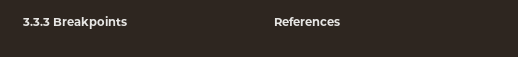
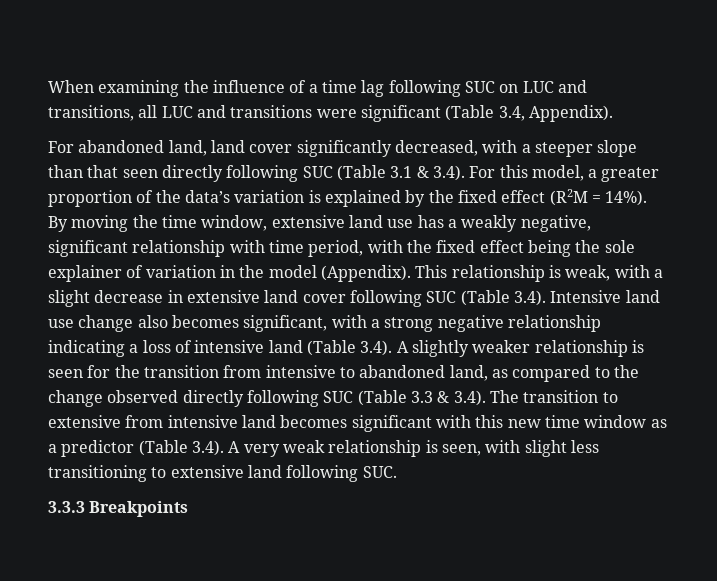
(22, 22) none -> [48,80,587,97] [48,105,613,122] [48,140,638,157] [48,165,660,182] [48,189,648,207] [48,215,591,232] [48,240,635,257] [48,265,663,282] [48,290,660,307] [48,315,601,332] [48,340,644,357] [48,365,639,382] [48,390,618,407] [48,415,667,432] [48,440,599,457] [48,465,397,482] When examining the influence of a time lag following SUC on LUC and transitions, all LUC and transitions were significant (Table 3.4, Appendix). // For abandoned land, land cover significantly decreased, with a steeper slope than that seen directly following SUC (Table 3.1 & 3.4). For this model, a greater proportion of the data’s variation is explained by the fixed effect (R2M = 14%). By moving the time window, extensive land use has a weakly negative, significant relationship with time period, with the fixed effect being the sole explainer of variation in the model (Appendix). This relationship is weak, with a slight decrease in extensive land cover following SUC (Table 3.4). Intensive land use change also becomes significant, with a strong negative relationship indicating a loss of intensive land (Table 3.4). A slightly weaker relationship is seen for the transition from intensive to abandoned land, as compared to the change observed directly following SUC (Table 3.3 & 3.4). The transition to extensive from intensive land becomes significant with this new time window as a predictor (Table 3.4). A very weak relationship is seen, with slight less transitioning to extensive land following SUC. //
[274,17,340,26] // References -> (189, 509) none

